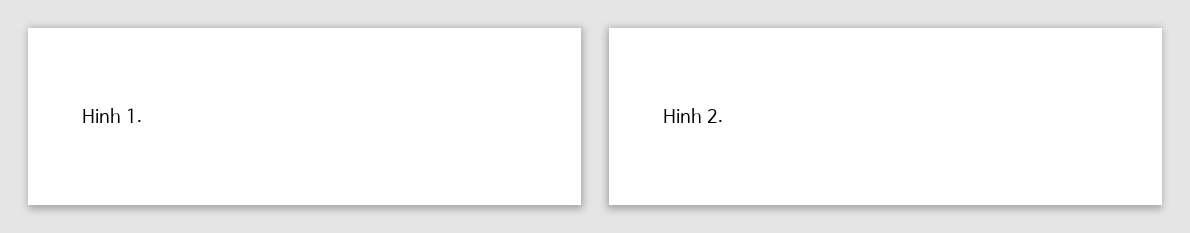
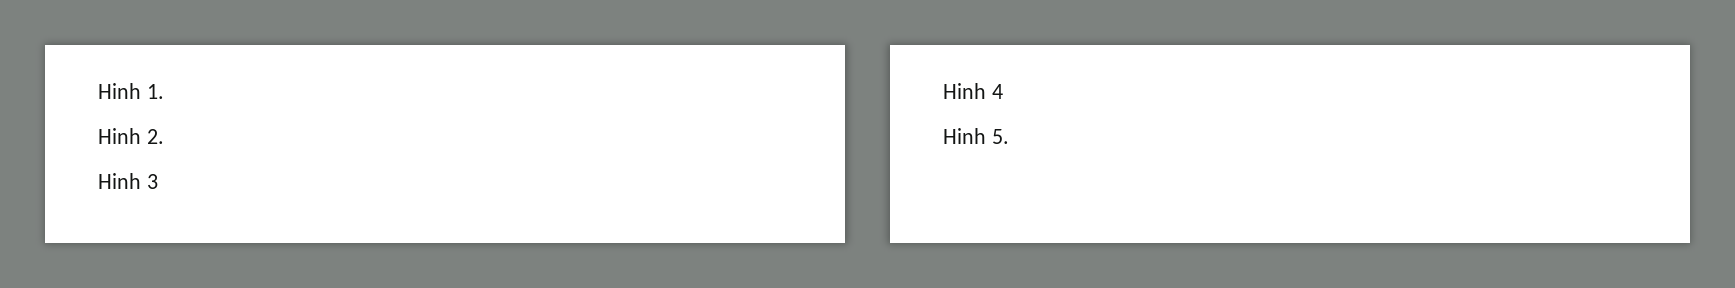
(723, 116) none -> [98,173,158,189] [943,83,1003,99] [943,128,1009,144] // Hinh 3 // Hinh 4 // Hinh 5.

